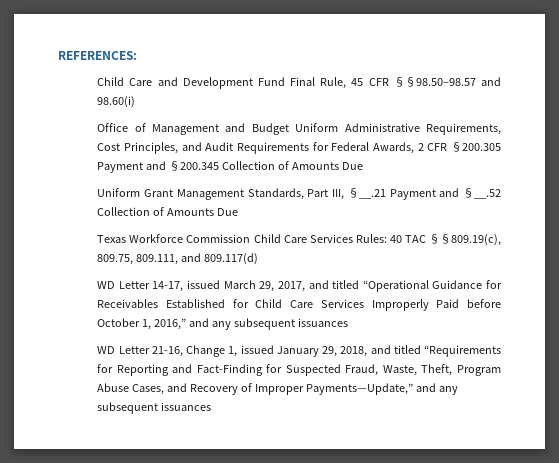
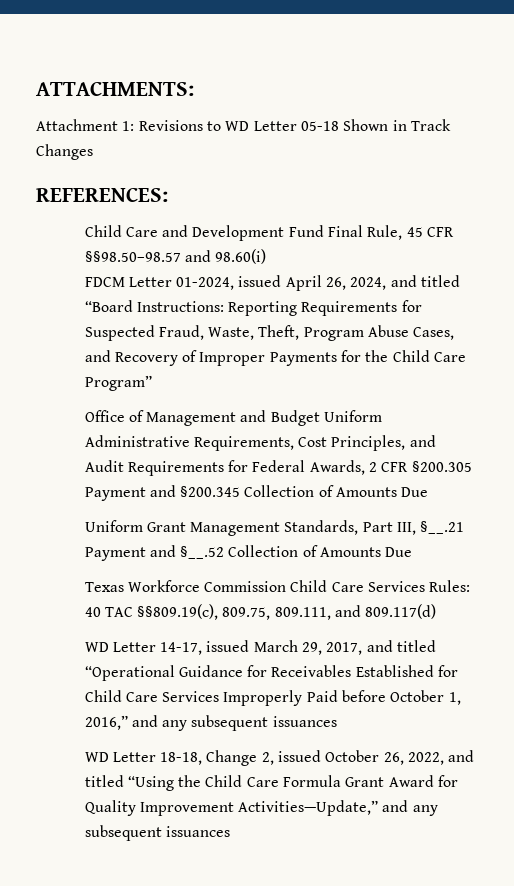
(58, 55) none -> [36,81,194,96] [36,119,451,131] [36,144,93,160] ATTACHMENTS: // Attachment 1: Revisions to WD Letter 05-18 Shown in Track Changes //
(136, 102) none -> [84,275,461,291] [84,300,422,316] [84,325,455,341] [84,350,467,366] [84,375,152,391] // FDCM Letter 01-2024, issued April 26, 2024, and titled “Board Instructions: Reporting Requirements for Suspected Fraud, Waste, Theft, Program Abuse Cases, and Recovery of Improper Payments for the Child Care Program”
[151,345,501,357] [97,364,501,376] [97,383,414,395] 21-16, Change 1, issued January 29, 2018, and titled “Requirements for Reporting and Fact-Finding for Suspected Fraud, Waste, Theft, Program Abuse Cases, and Recovery of Improper Payments—Update,” -> [160,750,475,766] [84,775,459,791] [84,800,379,816] 18-18, Change 2, issued October 26, 2022, and titled “Using the Child Care Formula Grant Award for Quality Improvement Activities—Update,”

